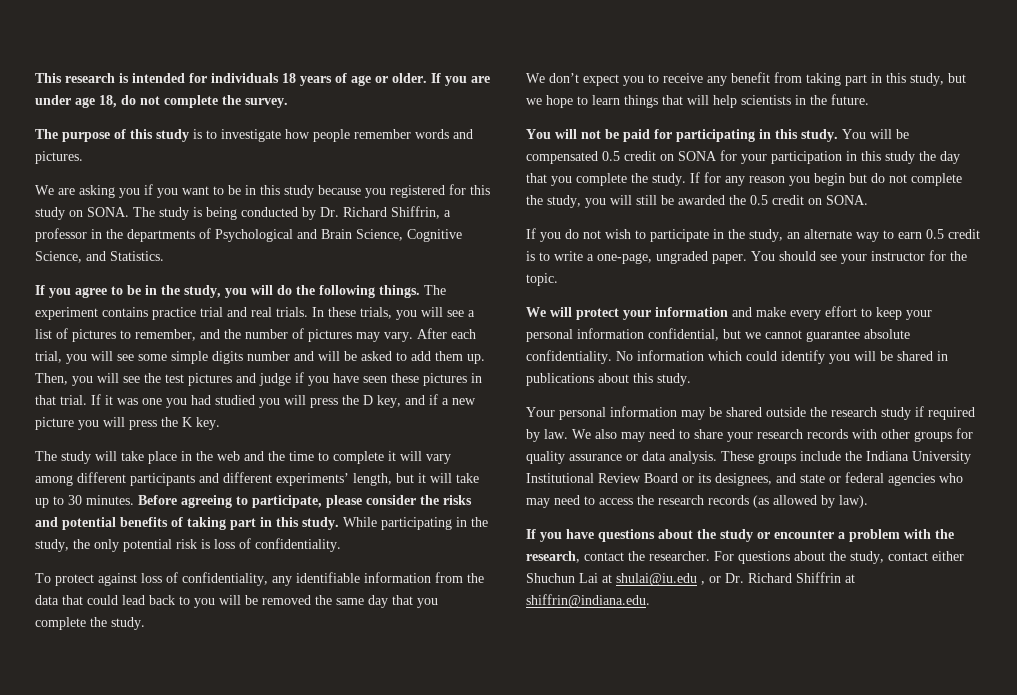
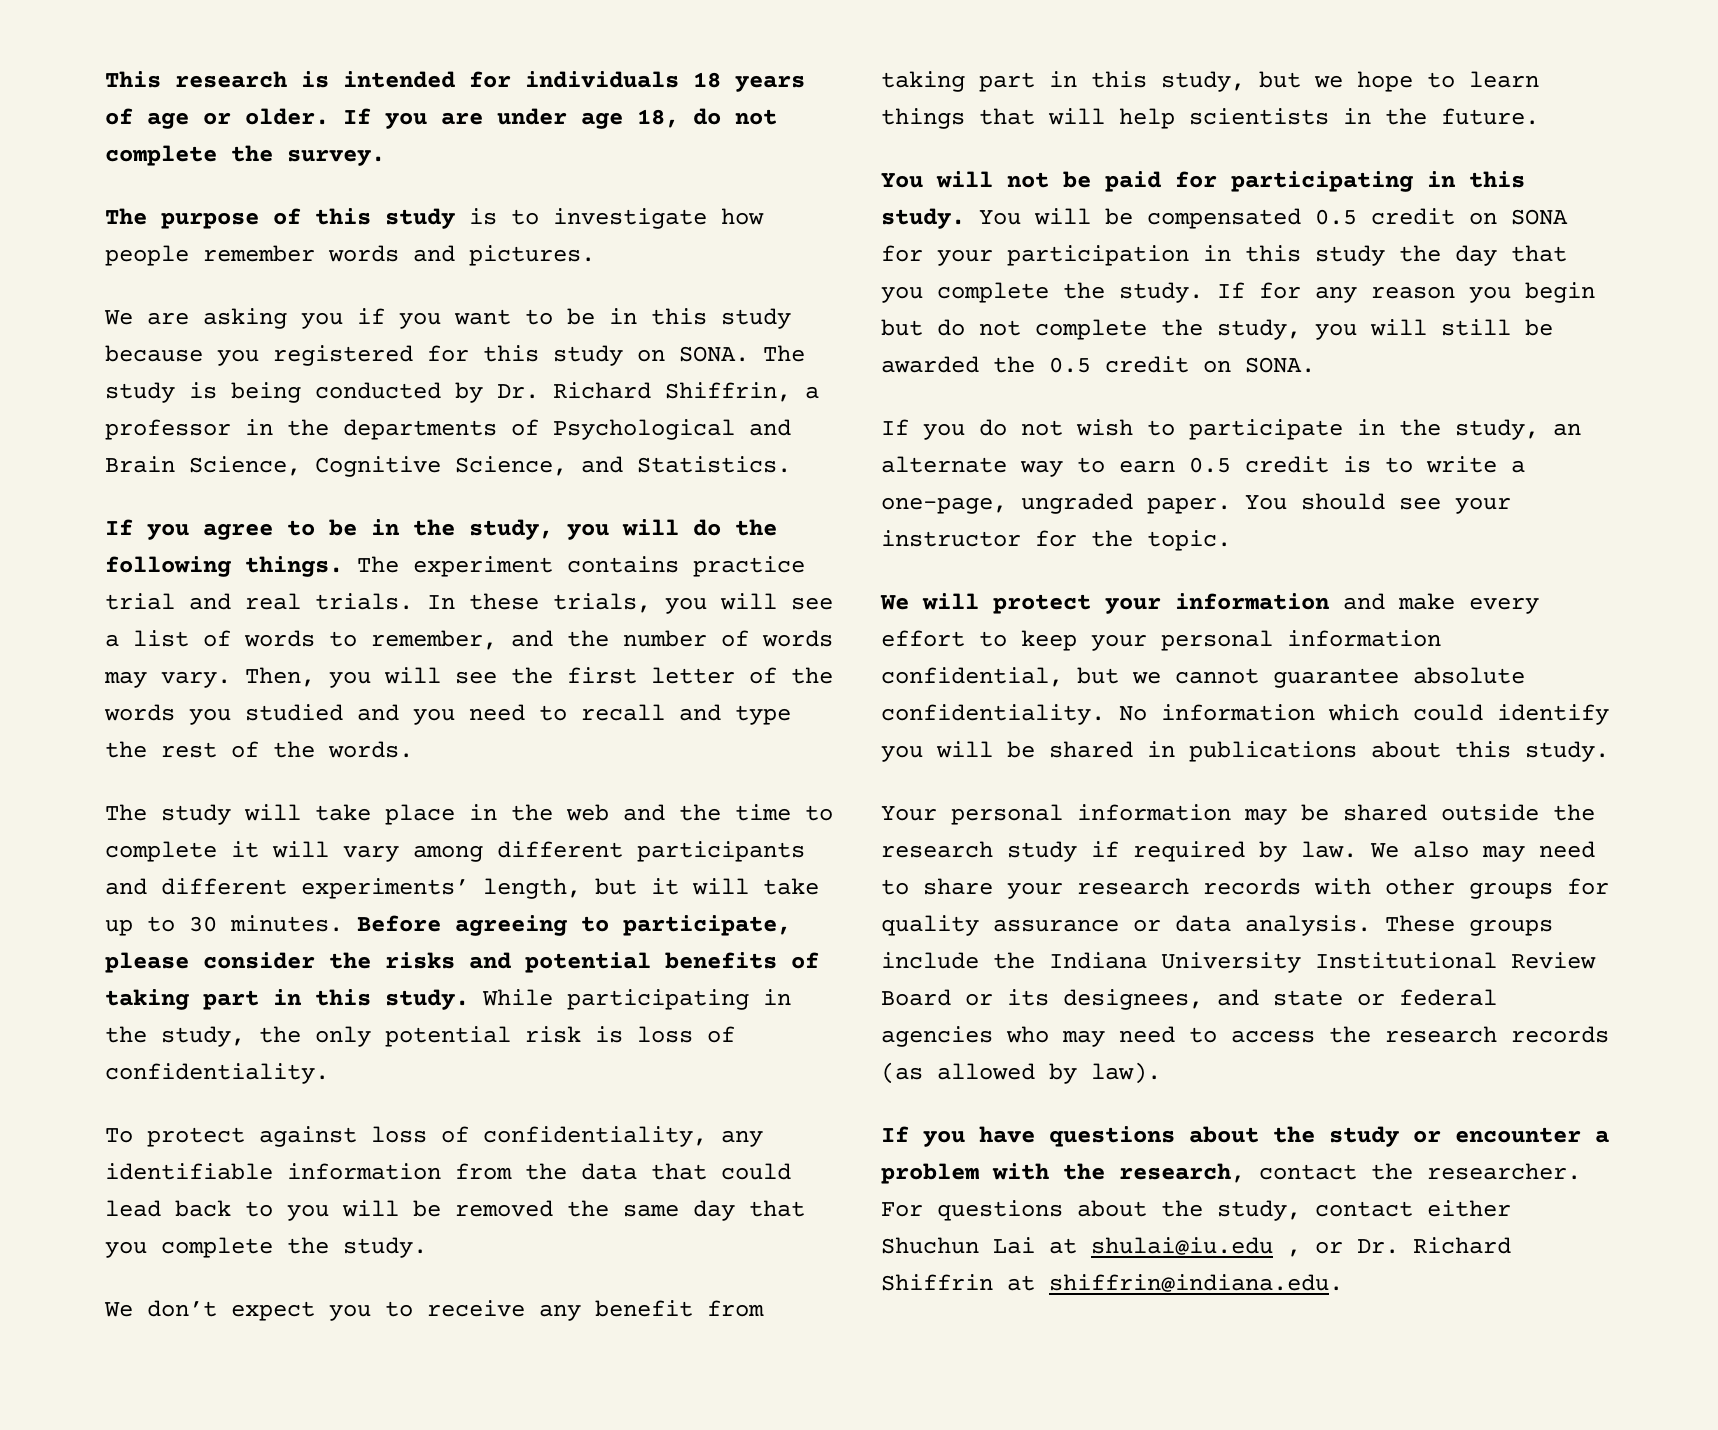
[72,329,116,342] pictures -> [244,630,315,647] words
[308,329,352,342] pictures -> [762,630,833,647] words
[417,328,476,339] [35,351,485,364] After each trial, you will see some simple digits number and will be asked to add them up. -> (231, 679) none
[165,372,482,386] [35,394,476,408] [35,417,220,430] test pictures and judge if you have seen these pictures in that trial. If it was one you had studied you will press the D key, and if a new picture you will press the K key. -> [567,667,833,684] [104,704,791,725] [105,741,413,758] first letter of the words you studied and you need to recall and type the rest of the words.

